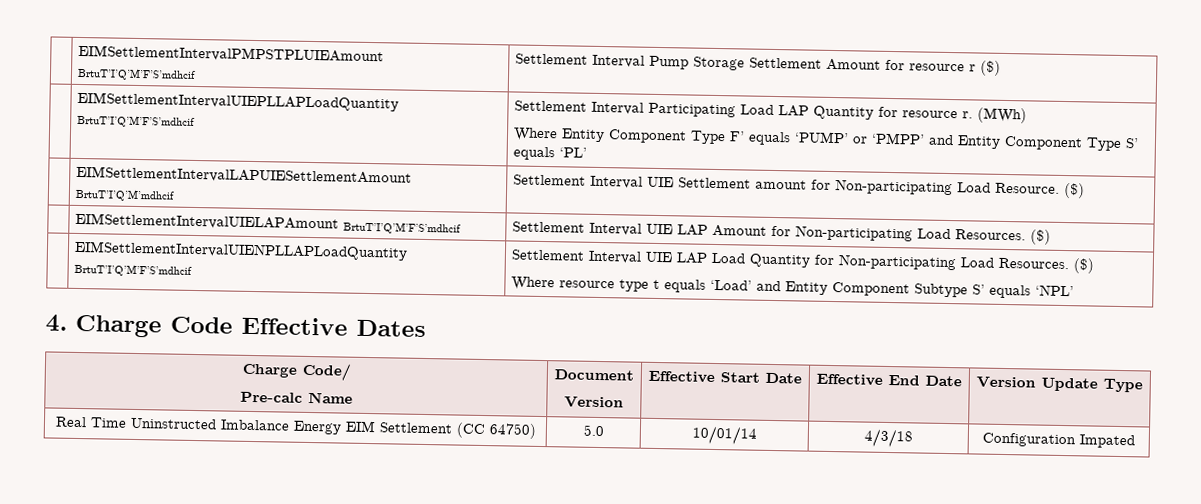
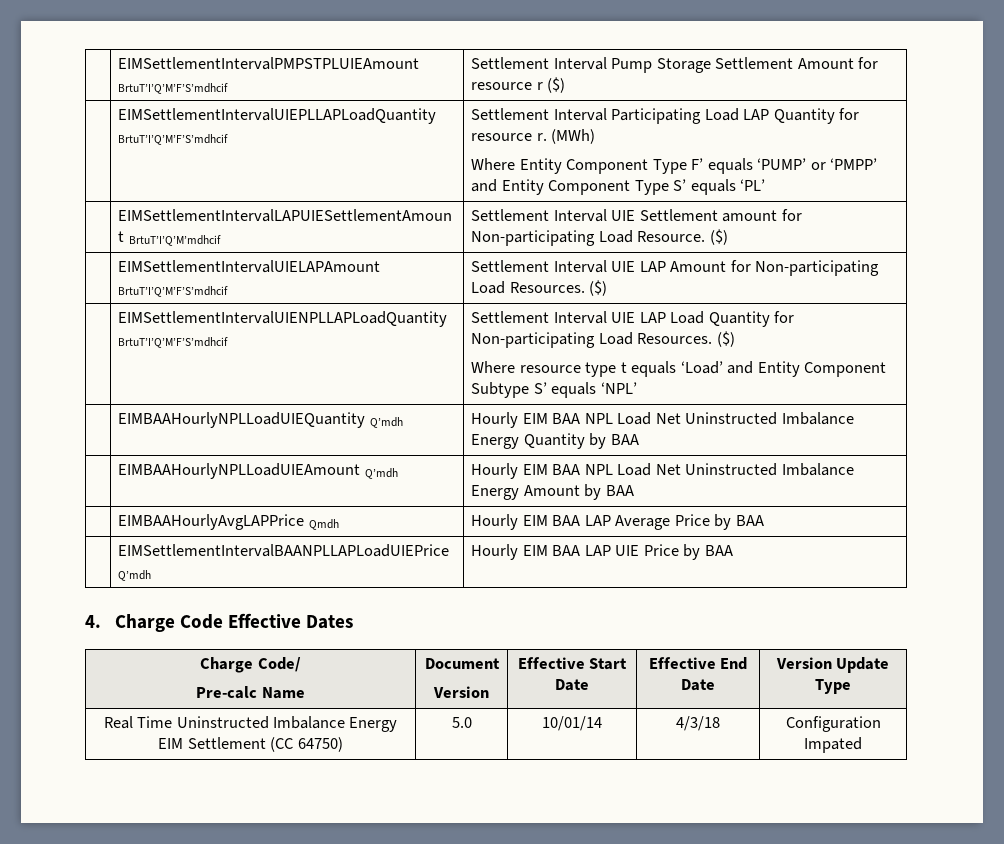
(1074, 290) none -> [118,412,403,428] [471,412,854,428] [471,433,639,449] [118,463,398,479] [471,463,854,479] [471,484,634,500] [118,514,339,530] [471,514,764,530] [118,544,450,557] [118,570,152,581] [471,544,733,560] // | EIMBAAHourlyNPLLoadUIEQuantity Q’mdh | Hourly EIM BAA NPL Load Net Uninstructed Imbalance Energy Quantity by BAA // | EIMBAAHourlyNPLLoadUIEAmount Q’mdh | Hourly EIM BAA NPL Load Net Uninstructed Imbalance Energy Amount by BAA // | EIMBAAHourlyAvgLAPPrice Qmdh | Hourly EIM BAA LAP Average Price by BAA // | EIMSettlementIntervalBAANPLLAPLoadUIEPrice Q’mdh | Hourly EIM BAA LAP UIE Price by BAA

